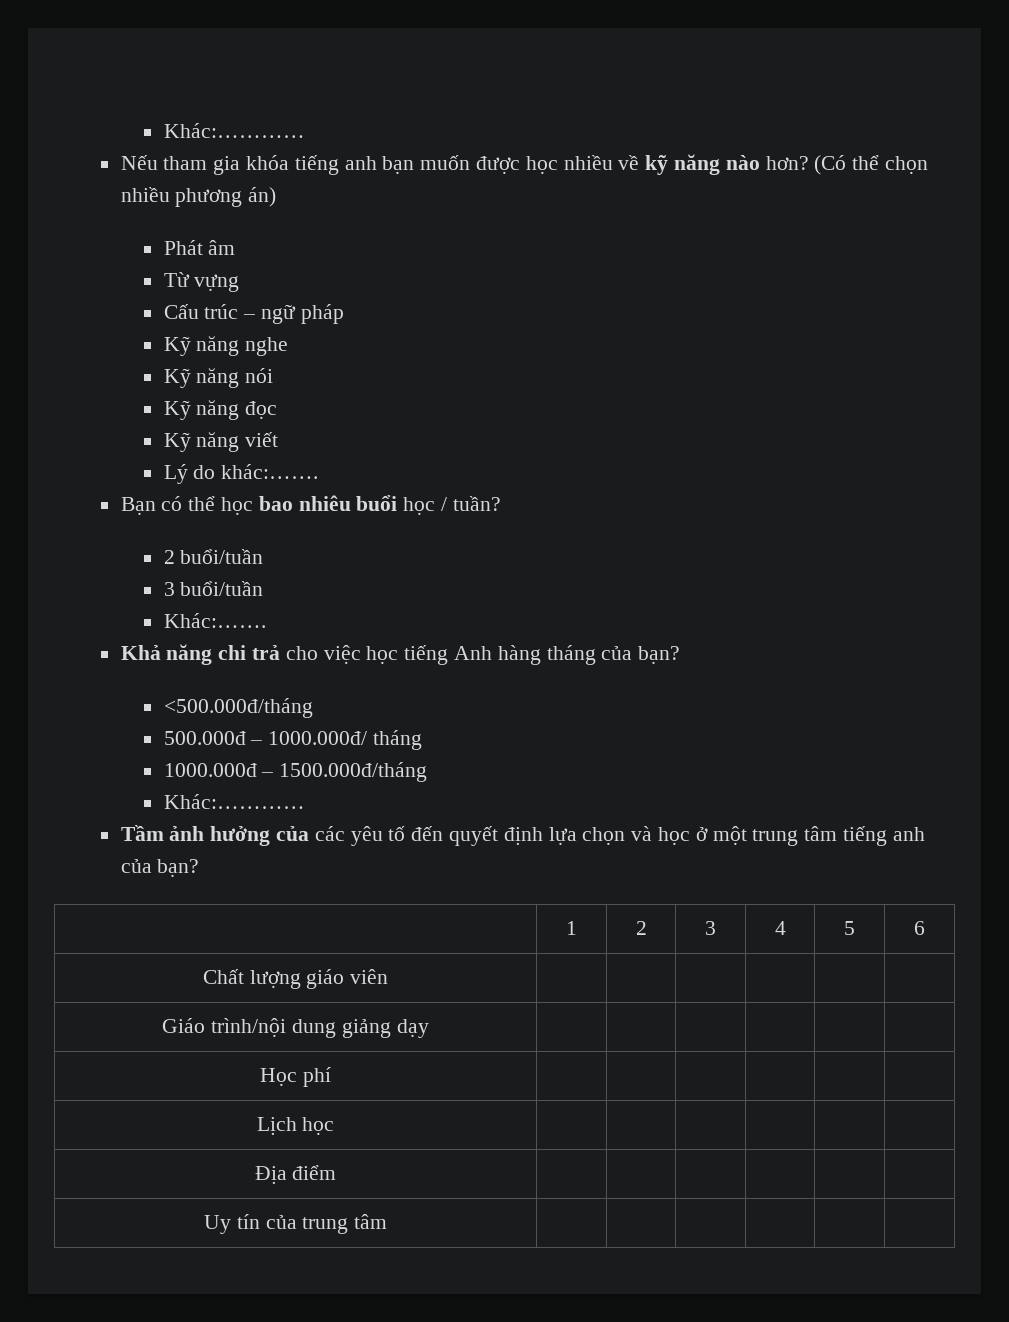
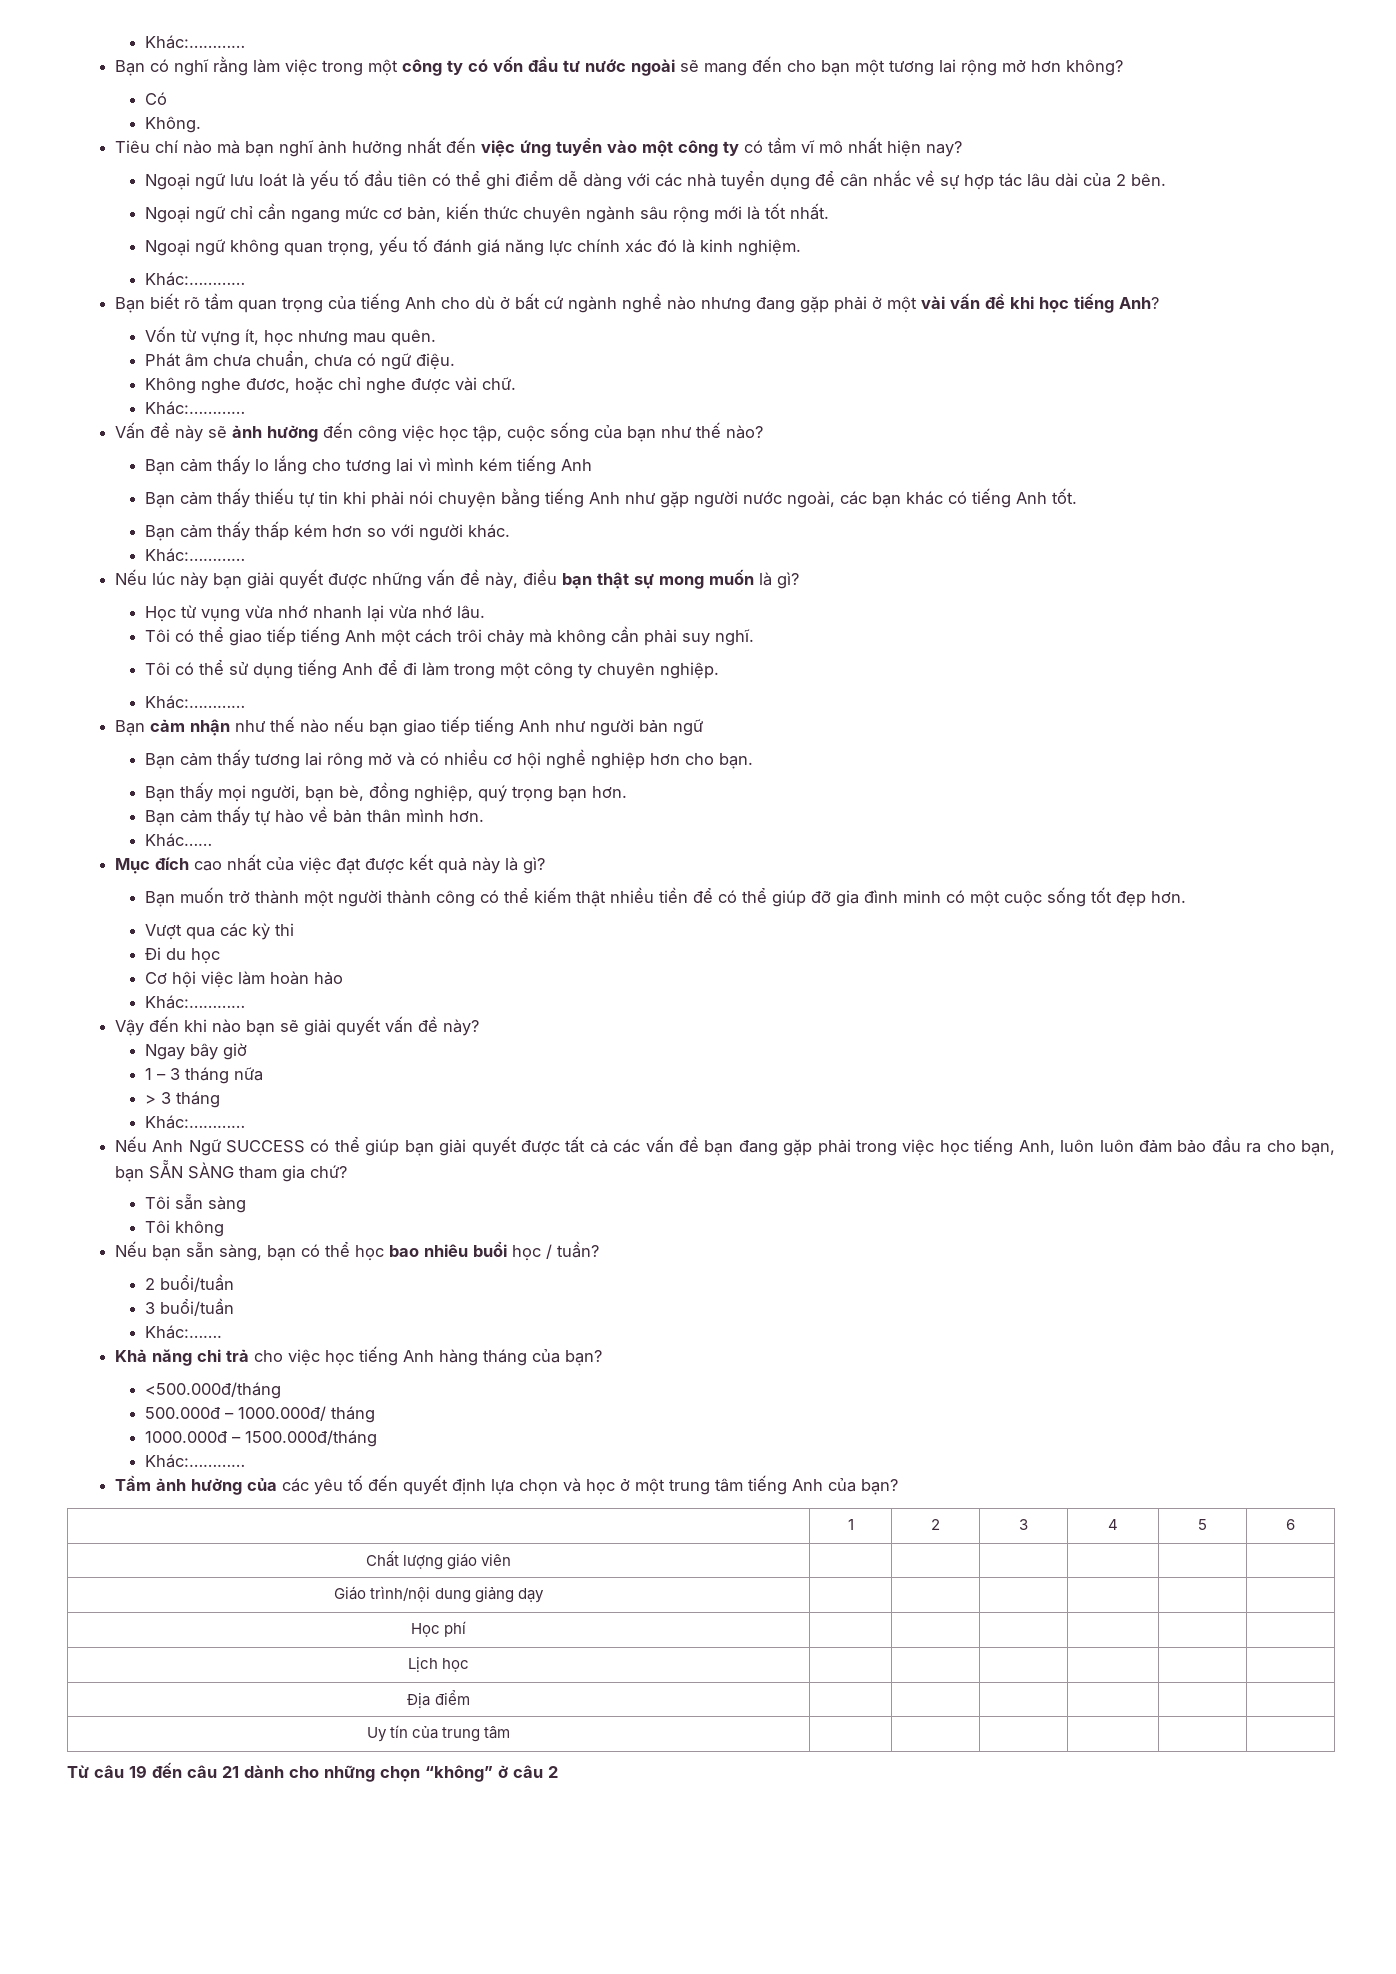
[163,123,305,138] [120,154,929,175] [120,187,277,207] [163,240,236,255] [163,272,240,292] [163,304,344,324] [163,336,289,356] [163,368,274,388] [163,400,278,420] [163,432,279,452] [163,464,319,484] [120,497,156,515] Khác:………… // Nếu tham gia khóa tiếng anh bạn muốn được học nhiều về kỹ năng nào hơn? (Có thể chọn nhiều phương án) // Phát âm // Từ vựng // Cấu trúc – ngữ pháp // Kỹ năng nghe // Kỹ năng nói // Kỹ năng đọc // Kỹ năng viết // Lý do khác:……. // Bạn -> [144,35,245,49] [114,56,1123,76] [144,92,167,105] [144,116,201,133] [114,137,962,157] [144,170,1166,190] [144,203,829,223] [144,236,801,256] [144,272,245,286] [114,293,1159,313] [144,326,436,346] [144,351,455,370] [144,377,516,394] [144,401,245,415] [114,422,763,442] [144,455,592,475] [144,488,1077,508] [144,521,510,541] [144,548,245,562] [114,569,799,589] [144,605,485,622] [144,626,754,646] [144,659,719,679] [144,695,245,709] [114,716,703,736] [144,749,753,769] [144,782,627,802] [144,806,484,826] [144,833,212,847] [114,854,545,874] [144,887,1186,907] [144,923,294,940] [144,947,220,964] [144,971,343,988] [144,995,245,1009] [114,1016,479,1036] [144,1043,247,1060] [144,1067,263,1084] [144,1091,220,1108] [144,1115,245,1129] [114,1136,1335,1156] [114,1160,347,1182] [144,1194,246,1213] [144,1220,224,1237] [114,1241,296,1261] Khác:………… // Bạn có nghĩ rằng làm việc trong một công ty có vốn đầu tư nước ngoài sẽ mang đến cho bạn một tương lai rộng mở hơn không? // Có // Không. // Tiêu chí nào mà bạn nghĩ ảnh hưởng nhất đến việc ứng tuyển vào một công ty có tầm vĩ mô nhất hiện nay? // Ngoại ngữ lưu loát là yếu tố đầu tiên có thể ghi điểm dễ dàng với các nhà tuyển dụng để cân nhắc về sự hợp tác lâu dài của 2 bên. // Ngoại ngữ chỉ cần ngang mức cơ bản, kiến thức chuyên ngành sâu rộng mới là tốt nhất. // Ngoại ngữ không quan trọng, yếu tố đánh giá năng lực chính xác đó là kinh nghiệm. // Khác:………… // Bạn biết rõ tầm quan trọng của tiếng Anh cho dù ở bất cứ ngành nghề nào nhưng đang gặp phải ở một vài vấn đề khi học tiếng Anh? // Vốn từ vựng ít, học nhưng mau quên. // Phát âm chưa chuẩn, chưa có ngữ điệu. // Không nghe đươc, hoặc chỉ nghe được vài chữ. // Khác:………… // Vấn đề này sẽ ảnh hưởng đến công việc học tập, cuộc sống của bạn như thế nào? // Bạn cảm thấy lo lắng cho tương lai vì mình kém tiếng Anh // Bạn cảm thấy thiếu tự tin khi phải nói chuyện bằng tiếng Anh như gặp người nước ngoài, các bạn khác có tiếng Anh tốt. // Bạn cảm thấy thấp kém hơn so với người khác. // Khác:………… // Nếu lúc này bạn giải quyết được những vấn đề này, điều bạn thật sự mong muốn là gì? // Học từ vụng vừa nhớ nhanh lại vừa nhớ lâu. // Tôi có thể giao tiếp tiếng Anh một cách trôi chảy mà không cần phải suy nghĩ. // Tôi có thể sử dụng tiếng Anh để đi làm trong một công ty chuyên nghiệp. // Khác:………… // Bạn cảm nhận như thế nào nếu bạn giao tiếp tiếng Anh như người bản ngữ // Bạn cảm thấy tương lai rông mở và có nhiều cơ hội nghề nghiệp hơn cho bạn. // Bạn thấy mọi người, bạn bè, đồng nghiệp, quý trọng bạn hơn. // Bạn cảm thấy tự hào về bản thân mình hơn. // Khác…… // Mục đích cao nhất của việc đạt được kết quả này là gì? // Bạn muốn trở thành một người thành công có thể kiếm thật nhiều tiền để có thể giúp đỡ gia đình minh có một cuộc sống tốt đẹp hơn. // Vượt qua các kỳ thi // Đi du học // Cơ hội việc làm hoàn hảo // Khác:………… // Vậy đến khi nào bạn sẽ giải quyết vấn đề này? // Ngay bây giờ // 1 – 3 tháng nữa // > 3 tháng // Khác:………… // Nếu Anh Ngữ SUCCESS có thể giúp bạn giải quyết được tất cả các vấn đề bạn đang gặp phải trong việc học tiếng Anh, luôn luôn đảm bảo đầu ra cho bạn, bạn SẴN SÀNG tham gia chứ? // Tôi sẵn sàng // Tôi không // Nếu bạn sẵn sàng, bạn
[892,827,925,841] anh -> [791,1479,823,1491] Anh
(388, 1221) none -> [67,1762,558,1782] // Từ câu 19 đến câu 21 dành cho những chọn “không” ở câu 2

